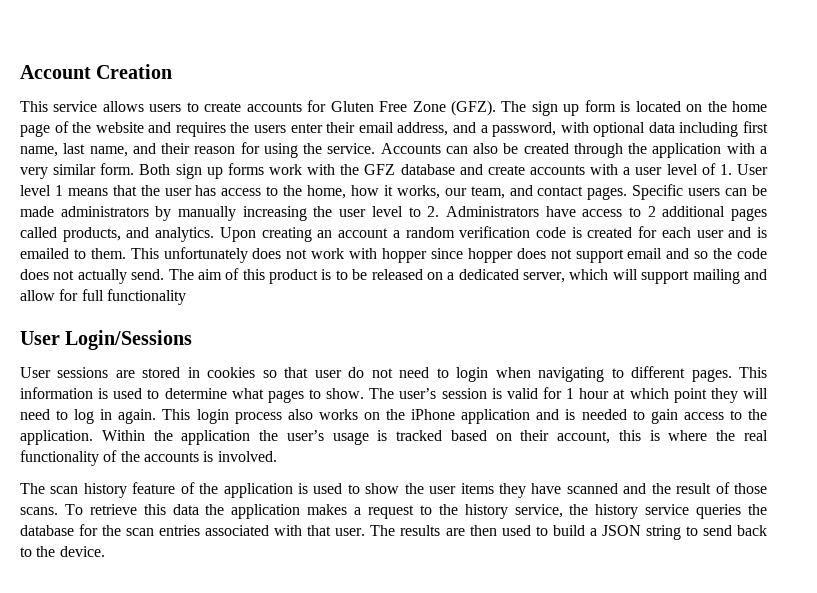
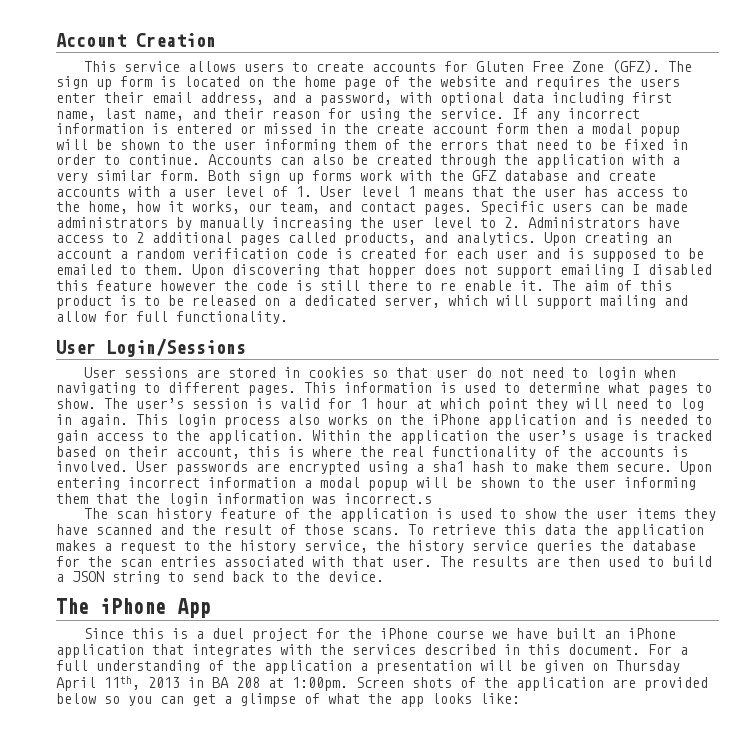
(376, 148) none -> [512,108,640,121] [56,123,680,137] [56,139,688,152] [56,154,200,165] If any incorrect information is entered or missed in the create account form then a modal popup will be shown to the user informing them of the errors that need to be fixed in order to continue.
[20,247,768,263] [20,269,165,284] emailed to them. This unfortunately does not work with hopper since hopper does not support email and so the code does not actually send. -> [592,248,704,262] [56,264,712,278] [56,280,544,291] supposed to be emailed to them. Upon discovering that hopper does not support emailing I disabled this feature however the code is still there to re enable it.
[106,289,186,305] functionality -> [176,311,288,324] functionality.
(277, 456) none -> [136,461,712,475] [56,477,696,491] [56,493,432,506] User passwords are encrypted using a sha1 hash to make them secure. Upon entering incorrect information a modal popup will be shown to the user informing them that the login information was incorrect.s
(105, 551) none -> [56,598,210,618] [84,628,677,642] [56,644,688,658] [56,660,680,674] [56,676,708,691] [56,693,520,707] // The iPhone App // Since this is a duel project for the iPhone course we have built an iPhone application that integrates with the services described in this document. For a full understanding of the application a presentation will be given on Thursday April 11th, 2013 in BA 208 at 1:00pm. Screen shots of the application are provided below so you can get a glimpse of what the app looks like:

